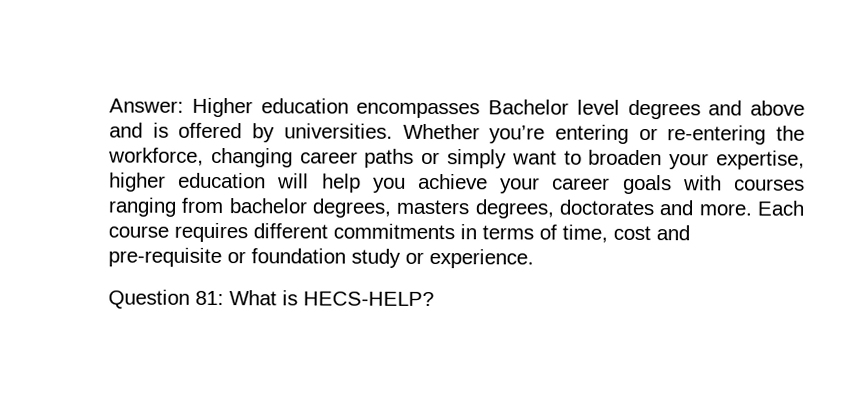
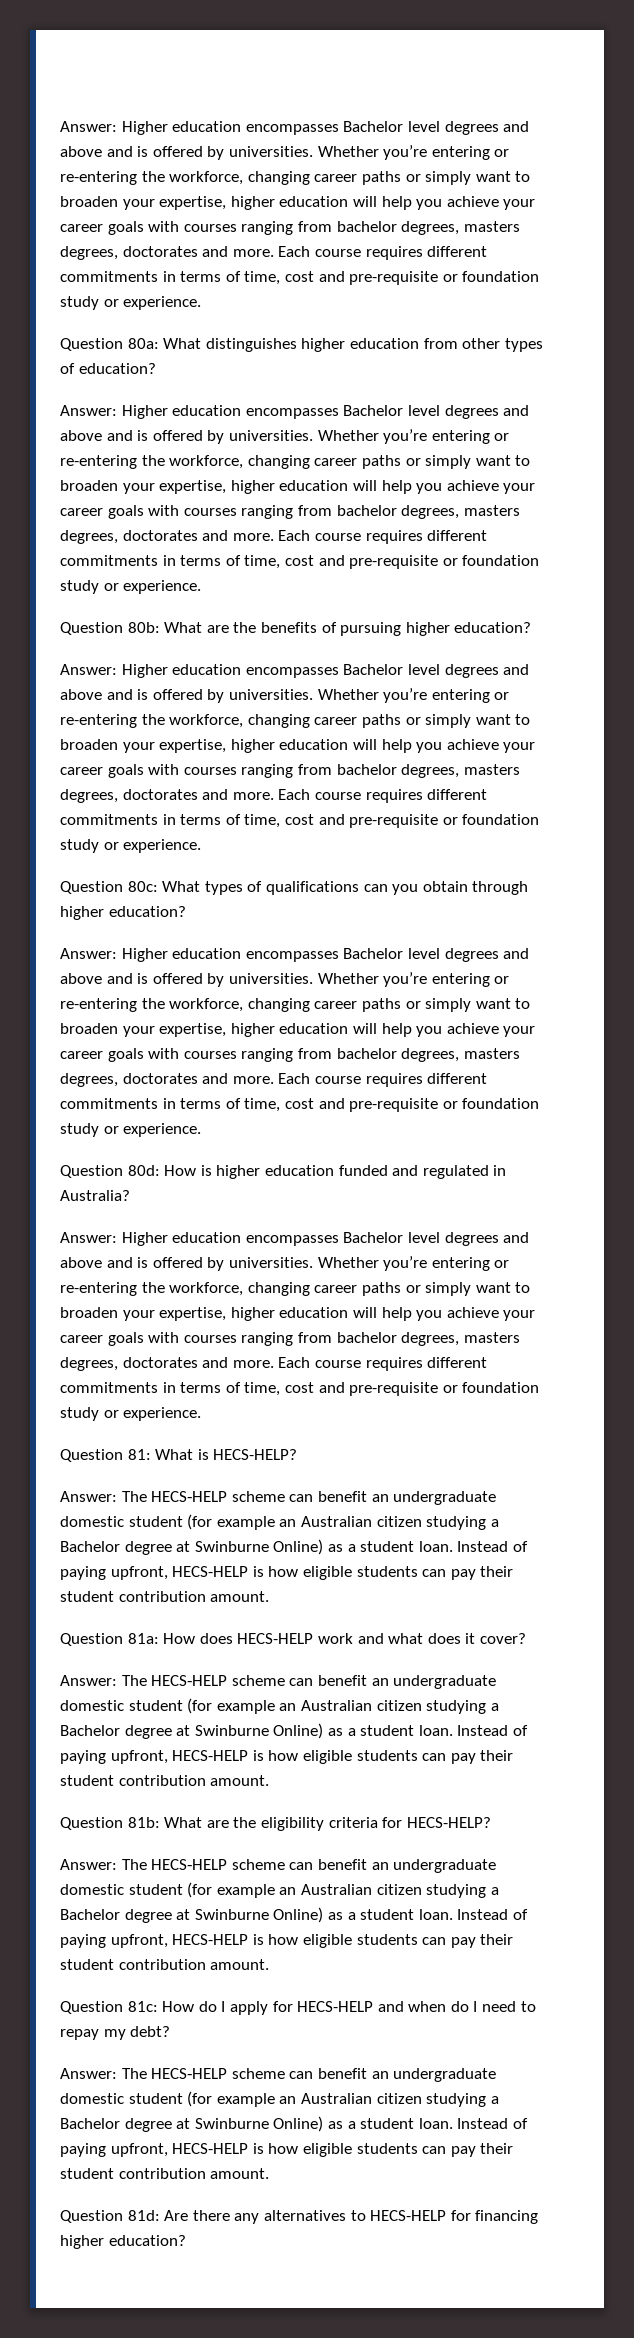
(534, 258) none -> [60,338,543,352] [60,363,156,374] [60,405,530,419] [60,429,510,444] [60,455,531,469] [60,480,536,494] [60,505,520,519] [60,530,488,544] [60,555,540,569] [60,580,202,594] [60,622,532,636] [60,664,530,678] [60,688,510,703] [60,714,531,728] [60,739,536,753] [60,764,520,778] [60,789,488,803] [60,814,540,828] [60,839,202,853] [60,881,529,895] [60,906,186,920] [60,948,530,962] [60,972,510,987] [60,998,531,1012] [60,1023,536,1037] [60,1048,520,1062] [60,1073,488,1087] [60,1098,540,1112] [60,1123,202,1137] [60,1165,507,1179] [60,1190,130,1201] [60,1232,530,1246] [60,1256,510,1271] [60,1282,531,1296] [60,1307,536,1321] [60,1332,520,1346] [60,1357,488,1371] [60,1382,540,1396] [60,1407,202,1421] // Question 80a: What distinguishes higher education from other types of education? // Answer: Higher education encompasses Bachelor level degrees and above and is offered by universities. Whether you’re entering or re-entering the workforce, changing career paths or simply want to broaden your expertise, higher education will help you achieve your career goals with courses ranging from bachelor degrees, masters degrees, doctorates and more. Each course requires different commitments in terms of time, cost and pre-requisite or foundation study or experience. // Question 80b: What are the benefits of pursuing higher education? // Answer: Higher education encompasses Bachelor level degrees and above and is offered by universities. Whether you’re entering or re-entering the workforce, changing career paths or simply want to broaden your expertise, higher education will help you achieve your career goals with courses ranging from bachelor degrees, masters degrees, doctorates and more. Each course requires different commitments in terms of time, cost and pre-requisite or foundation study or experience. // Question 80c: What types of qualifications can you obtain through higher education? // Answer: Higher education encompasses Bachelor level degrees and above and is offered by universities. Whether you’re entering or re-entering the workforce, changing career paths or simply want to broaden your expertise, higher education will help you achieve your career goals with courses ranging from bachelor degrees, masters degrees, doctorates and more. Each course requires different commitments in terms of time, cost and pre-requisite or foundation study or experience. // Question 80d: How is higher education funded and regulated in Australia? // Answer: Higher education encompasses Bachelor level degrees and above and is offered by universities. Whether you’re entering or re-entering the workforce, changing career paths or simply want to broaden your expertise, higher education will help you achieve your career goals with courses ranging from bachelor degrees, masters degrees, doctorates and more. Each course requires different commitments in terms of time, cost and pre-requisite or foundation study or experience.
(434, 299) none -> [60,1491,497,1505] [60,1514,499,1530] [60,1539,528,1555] [60,1566,514,1580] [60,1591,270,1602] [60,1633,526,1646] [60,1675,497,1689] [60,1698,499,1714] [60,1723,528,1739] [60,1750,514,1764] [60,1775,270,1786] [60,1817,491,1831] [60,1859,497,1873] [60,1882,499,1898] [60,1907,528,1923] [60,1934,514,1948] [60,1959,270,1970] [60,2001,536,2015] [60,2026,171,2040] [60,2068,497,2082] [60,2091,499,2107] [60,2116,528,2132] [60,2143,514,2157] [60,2168,270,2179] [60,2210,539,2224] [60,2235,186,2249] // Answer: The HECS‑HELP scheme can benefit an undergraduate domestic student (for example an Australian citizen studying a Bachelor degree at Swinburne Online) as a student loan. Instead of paying upfront, HECS-HELP is how eligible students can pay their student contribution amount. // Question 81a: How does HECS-HELP work and what does it cover? // Answer: The HECS‑HELP scheme can benefit an undergraduate domestic student (for example an Australian citizen studying a Bachelor degree at Swinburne Online) as a student loan. Instead of paying upfront, HECS-HELP is how eligible students can pay their student contribution amount. // Question 81b: What are the eligibility criteria for HECS-HELP? // Answer: The HECS‑HELP scheme can benefit an undergraduate domestic student (for example an Australian citizen studying a Bachelor degree at Swinburne Online) as a student loan. Instead of paying upfront, HECS-HELP is how eligible students can pay their student contribution amount. // Question 81c: How do I apply for HECS-HELP and when do I need to repay my debt? // Answer: The HECS‑HELP scheme can benefit an undergraduate domestic student (for example an Australian citizen studying a Bachelor degree at Swinburne Online) as a student loan. Instead of paying upfront, HECS-HELP is how eligible students can pay their student contribution amount. // Question 81d: Are there any alternatives to HECS-HELP for financing higher education?

